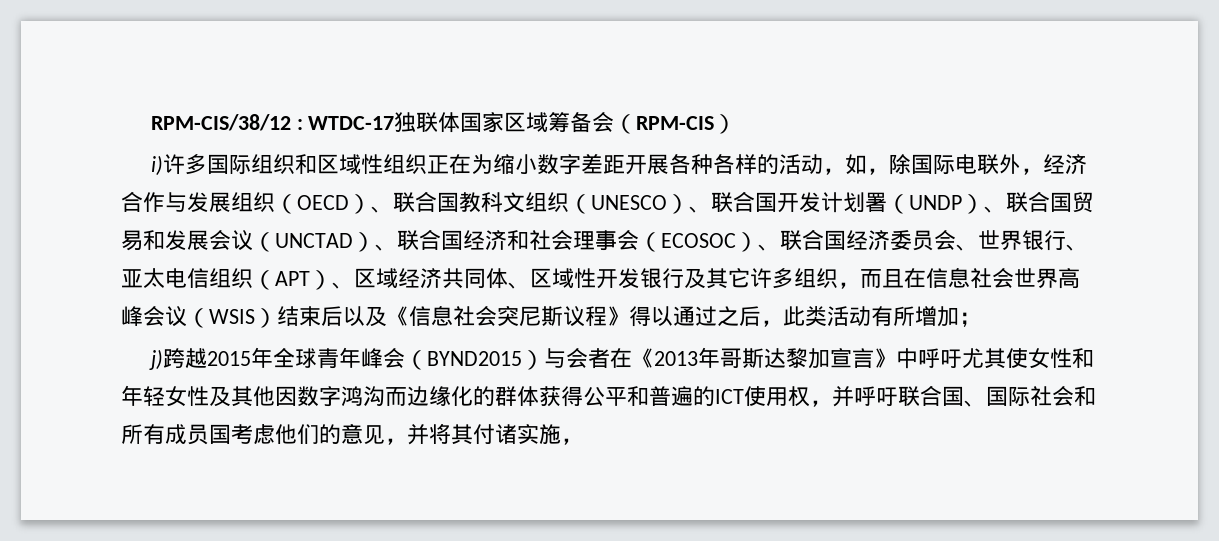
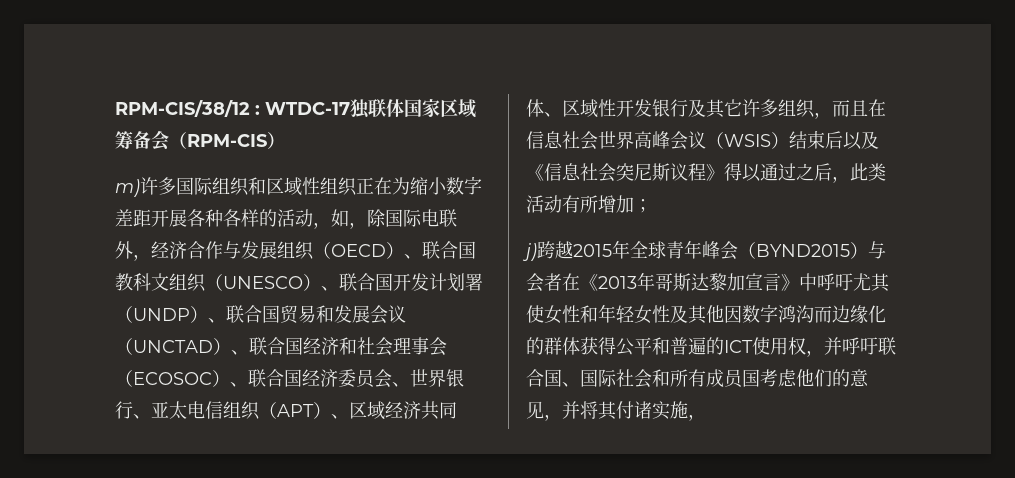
[150,155,163,176] i) -> [115,179,140,197] m)

